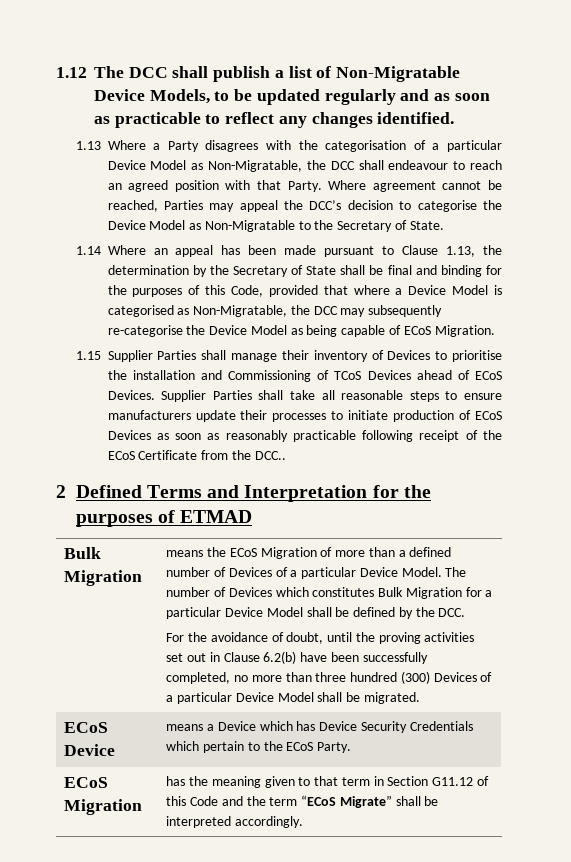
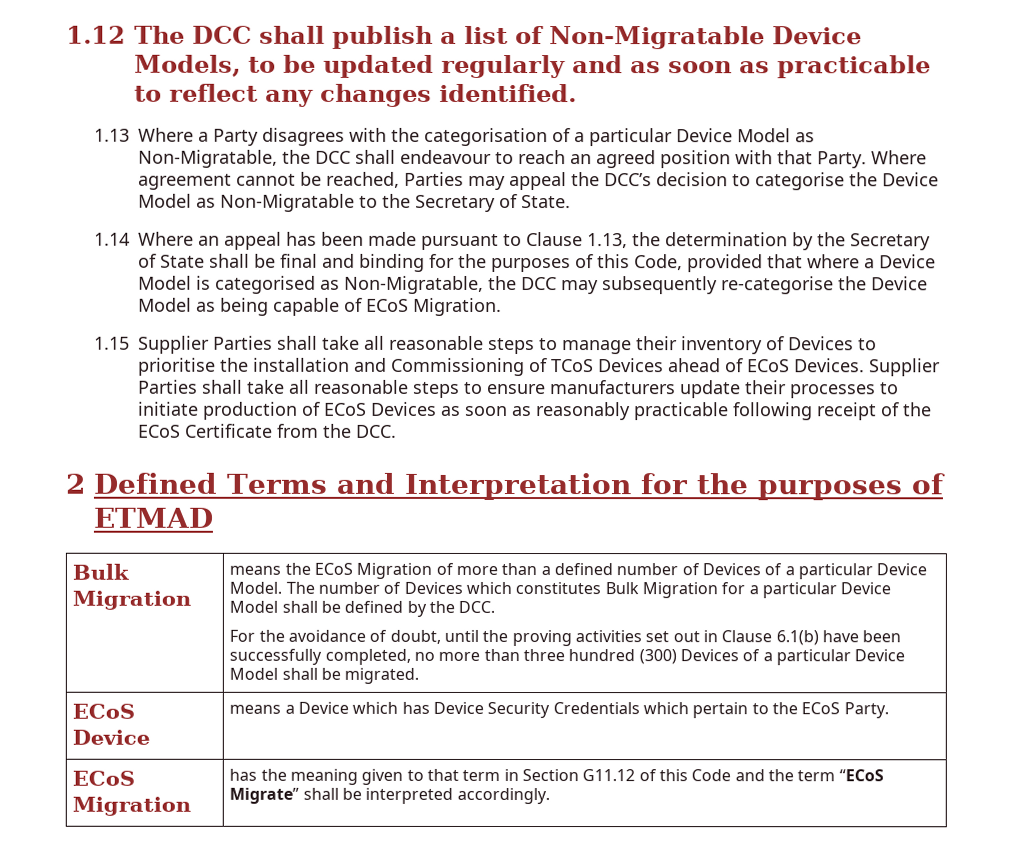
(227, 355) none -> [321,335,558,355] take all reasonable steps to
[254,451,286,460] DCC.. -> [354,424,397,438] DCC.
[263,651,297,664] 6.2(b) -> [775,630,819,646] 6.1(b)

